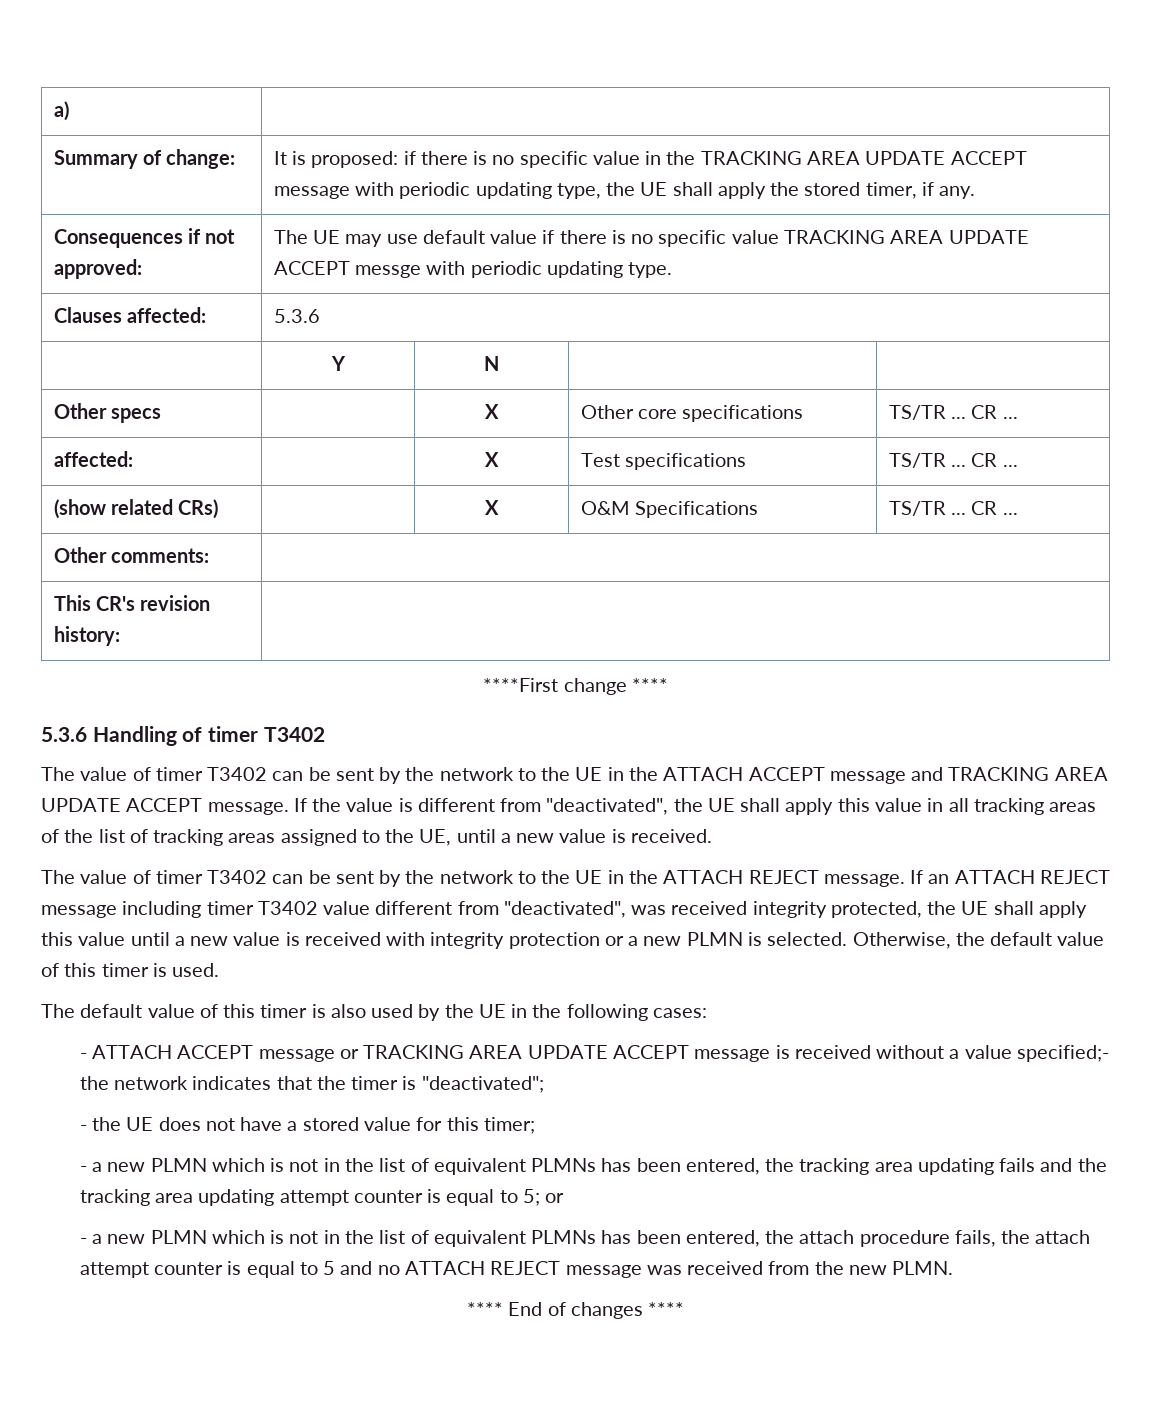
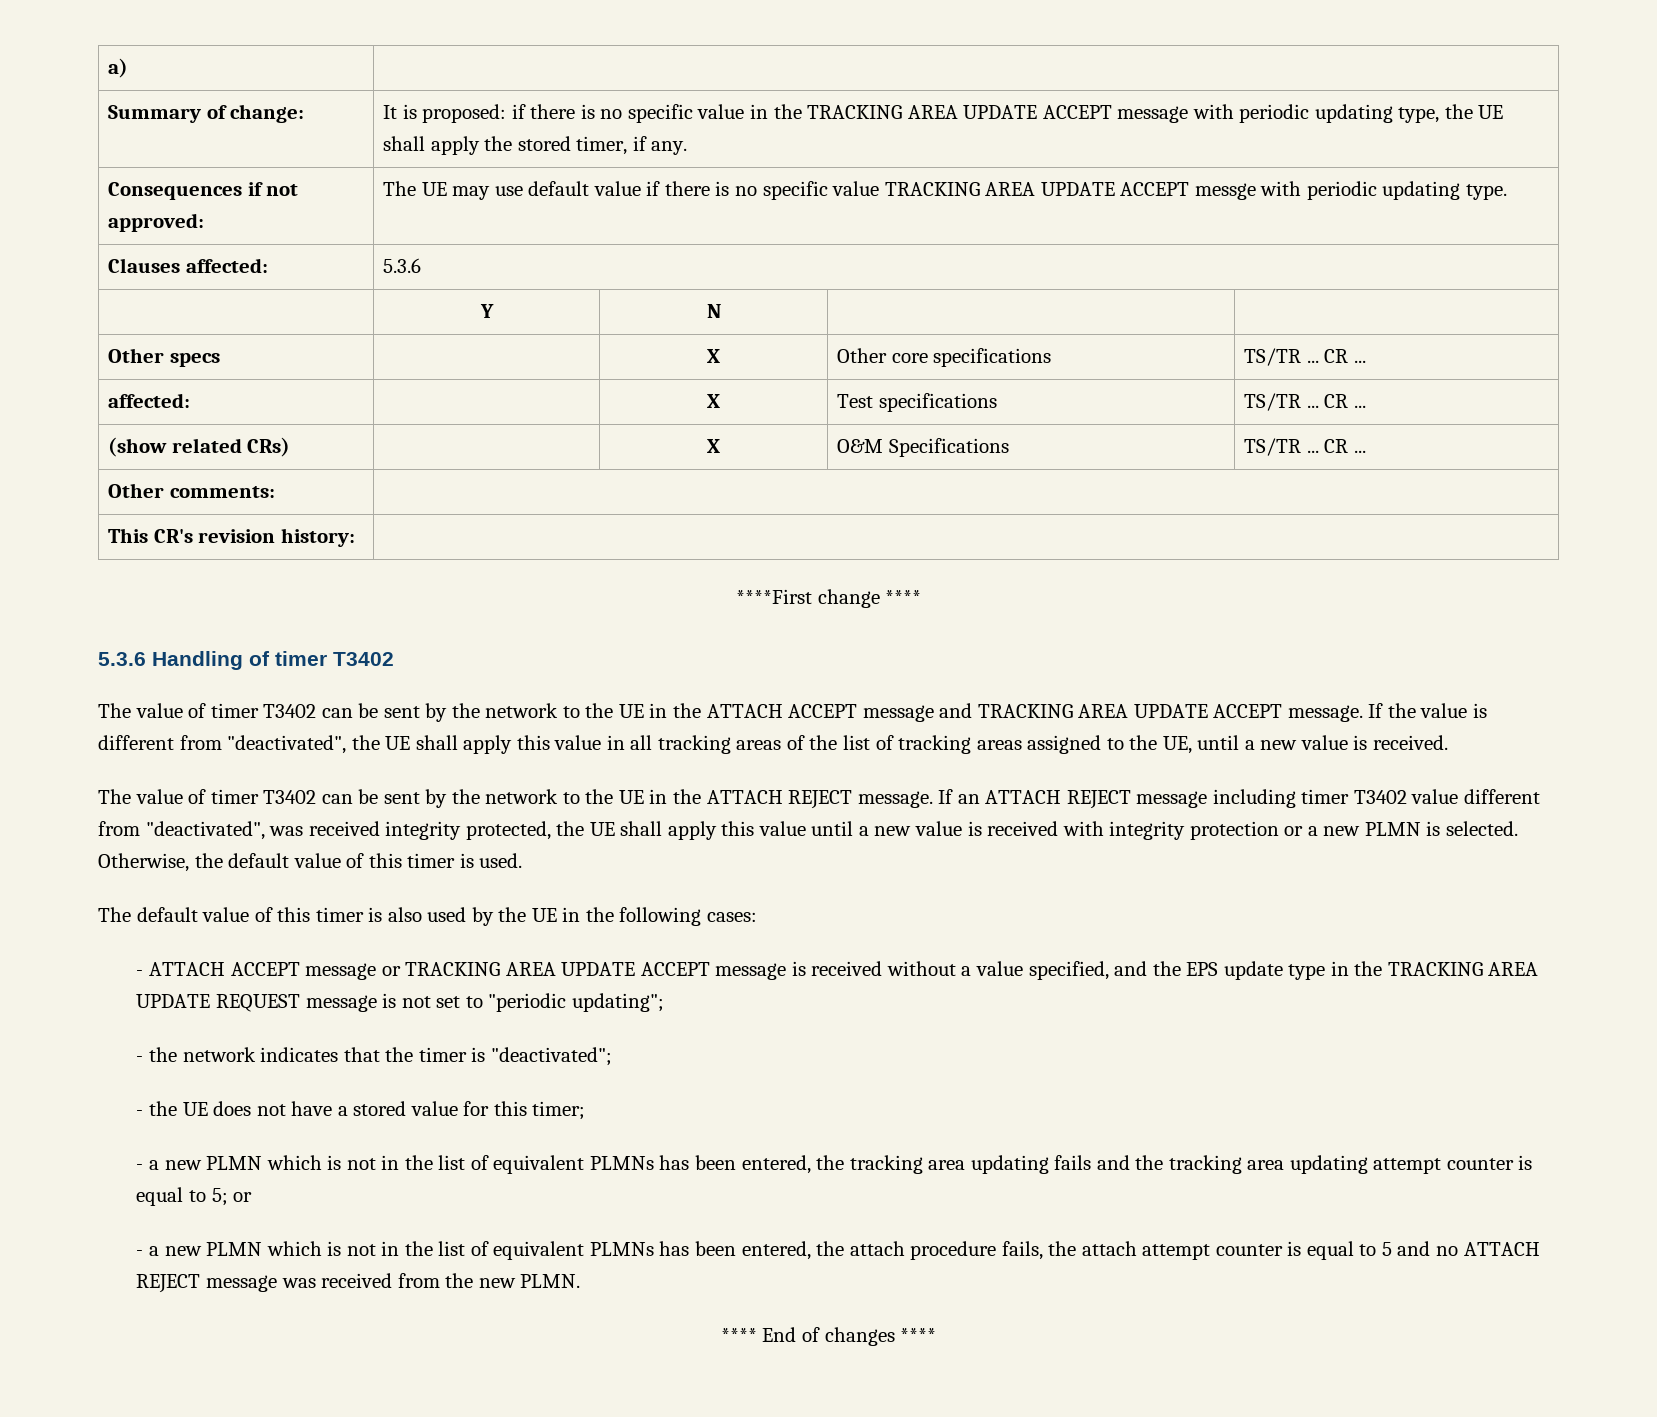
[1016,1045,1109,1062] specified;- -> [1028,961,1539,980] [136,993,664,1012] [136,1056,144,1062] specified, and the EPS update type in the TRACKING AREA UPDATE REQUEST message is not set to "periodic updating"; // -

